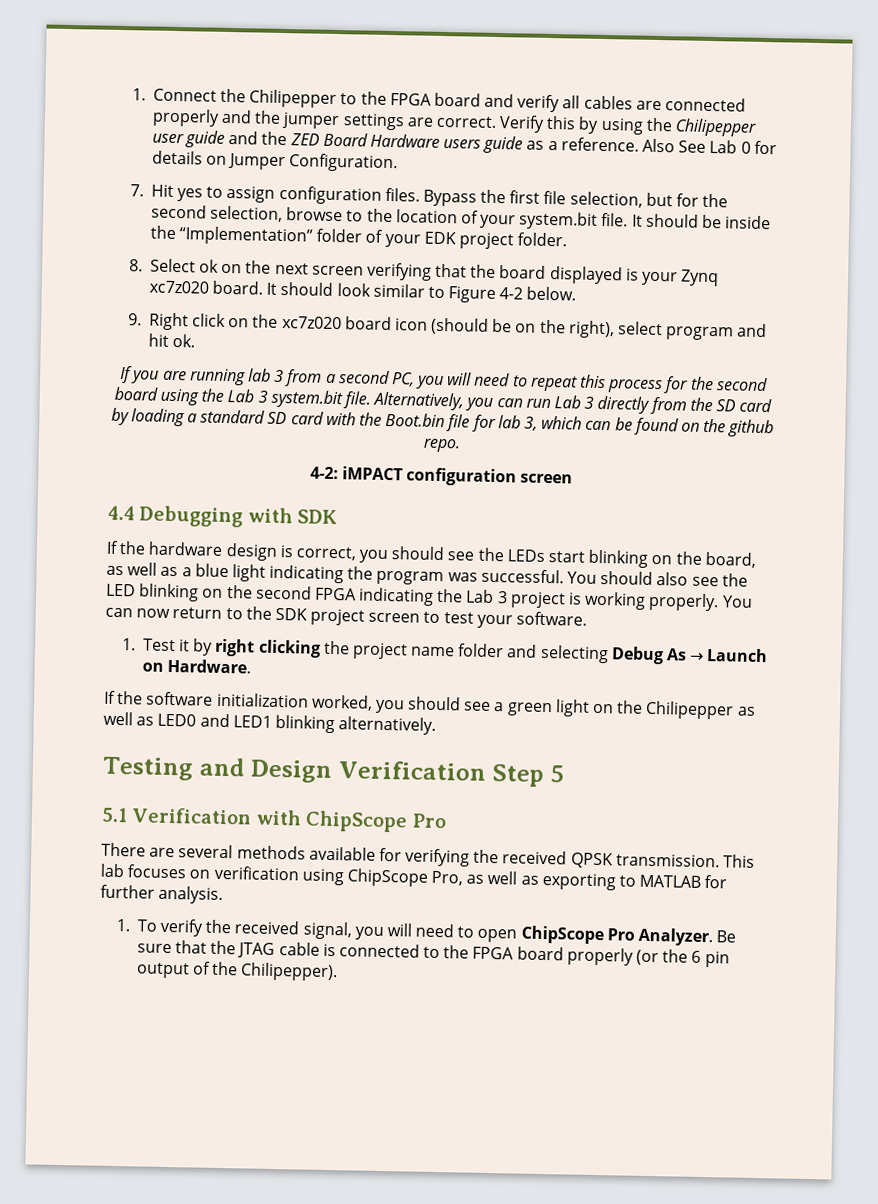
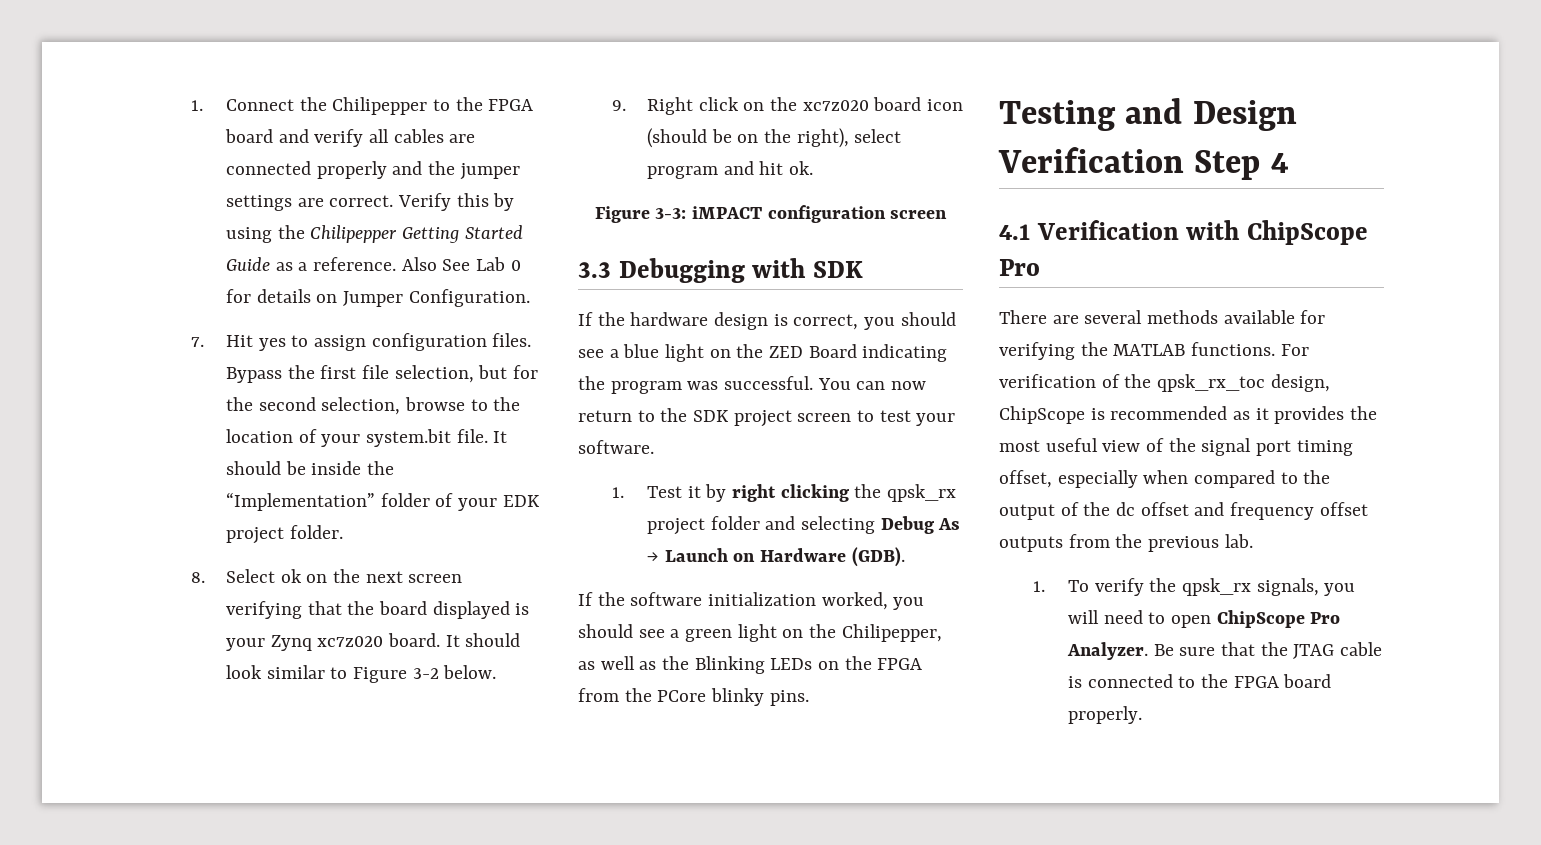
[151,130,524,154] user guide and the ZED Board Hardware users guide -> [401,225,523,243] [225,257,270,271] Getting Started Guide
[499,287,524,300] 4-2 -> [412,668,439,679] 3-2
[120,366,768,394] [113,386,773,415] [110,407,775,438] [423,438,461,453] [309,466,339,480] If you are running lab 3 from a second PC, you will need to repeat this process for the second board using the Lab 3 system.bit file. Alternatively, you can run Lab 3 directly from the SD card by loading a standard SD card with the Boot.bin file for lab 3, which can be found on the github repo. // 4-2: -> [594,206,687,223] Figure 3-3:
[107,505,135,521] 4.4 -> [578,262,611,278] 3.3
[477,547,756,568] [106,562,266,582] the LEDs start blinking on the board, as well as a blue light -> [609,344,857,362] a blue light on the ZED Board
[600,571,748,587] [106,583,753,612] should also see the LED blinking on the second FPGA indicating the Lab 3 project is working properly. You -> (851, 384) none
[351,642,456,660] project name -> [886,484,956,502] [646,518,705,535] qpsk_rx project
[166,658,251,674] Hardware. -> [759,547,905,567] Hardware (GDB).
[645,700,756,720] [103,711,437,735] Chilipepper as well as LED0 and LED1 blinking alternatively. -> [841,624,942,642] [578,656,923,674] [578,688,809,706] Chilipepper, as well as the Blinking LEDs on the FPGA from the PCore blinky pins.
[549,765,564,783] [101,807,128,823] 5 // 5.1 -> [1270,153,1289,173] [999,224,1030,240] 4 // 4.1
[502,850,756,869] [100,863,728,891] [100,884,224,905] received QPSK transmission. This lab focuses on verification using ChipScope Pro, as well as exporting to MATLAB for further analysis. -> [1113,342,1309,356] [999,374,1330,392] [999,406,1378,424] [999,438,1353,456] [999,470,1331,488] [999,502,1368,520] [999,534,1253,552] MATLAB functions. For verification of the qpsk_rx_toc design, ChipScope is recommended as it provides the most useful view of the signal port timing offset, especially when compared to the output of the dc offset and frequency offset outputs from the previous lab.
[234,920,353,940] received signal, -> [1181,578,1319,596] qpsk_rx signals,
[566,947,730,968] [135,961,339,982] properly (or the 6 pin output of the Chilipepper). -> [1067,706,1142,724] properly.

